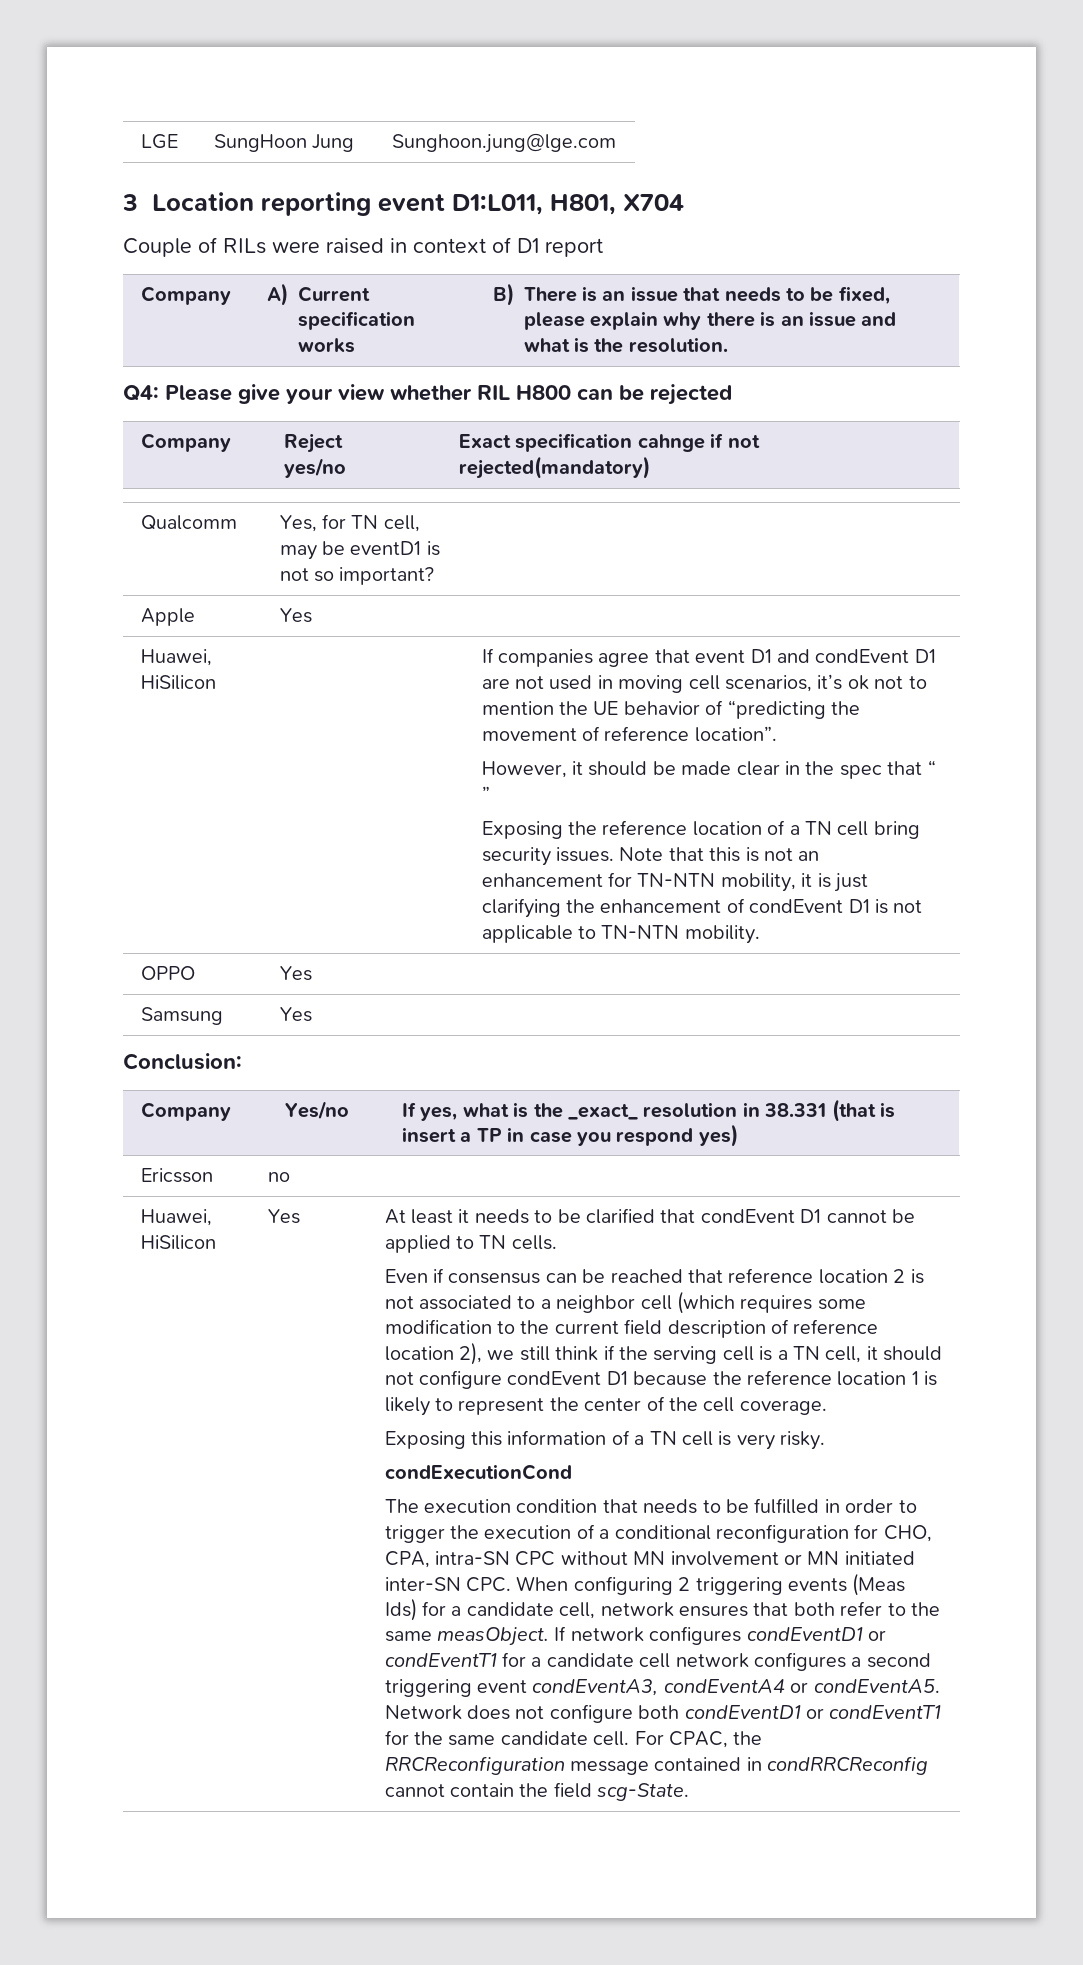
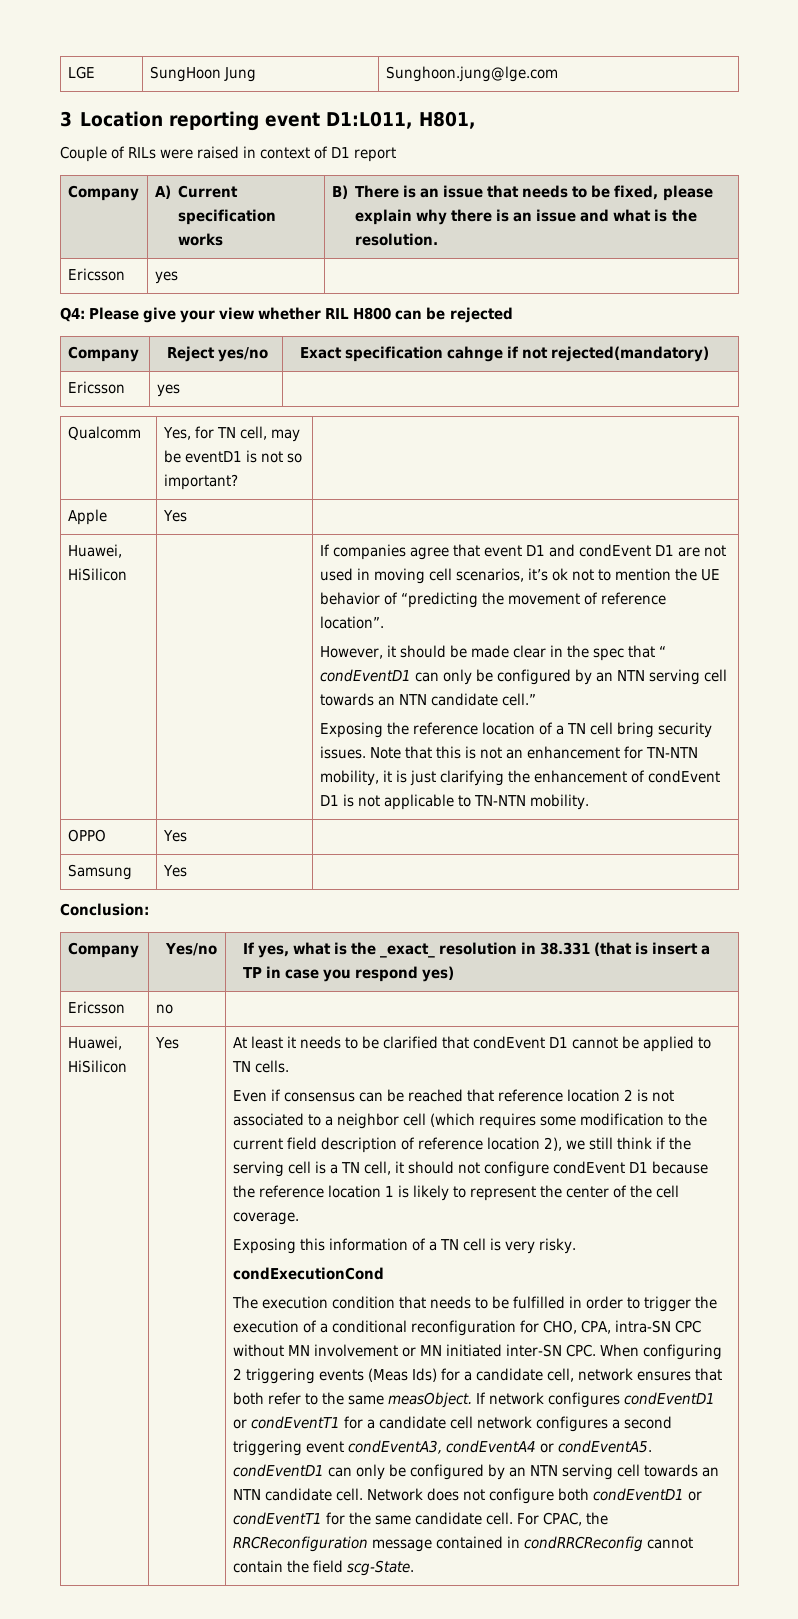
[622,194,684,211] X704 -> (476, 120) none
(728, 345) none -> [67,268,125,281] [154,271,178,284] // Ericsson | yes |
(650, 467) none -> [67,381,125,394] [156,384,180,397] // Ericsson | yes |
[481,786,490,801] ” -> [319,669,728,685] [319,693,536,706] condEventD1 can only be configured by an NTN serving cell towards an NTN candidate cell.”
(940, 1686) none -> [232,1464,720,1480] [232,1488,363,1501] condEventD1 can only be configured by an NTN serving cell towards an NTN candidate cell.

